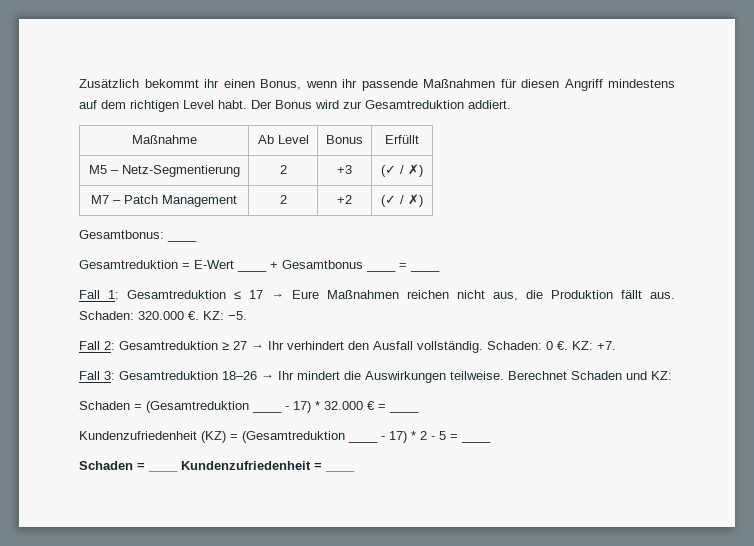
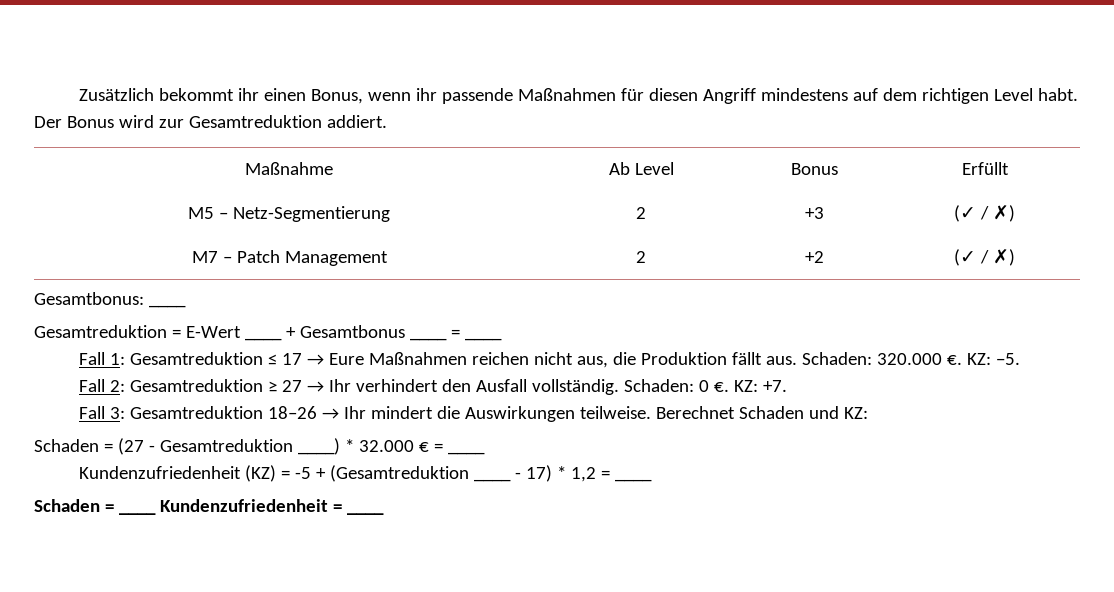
[146,401,282,413] [285,401,311,413] (Gesamtreduktion ____ - 17) -> [117,438,340,455] (27 - Gesamtreduktion ____)
[242,431,378,443] [381,431,446,443] (Gesamtreduktion ____ - 17) * 2 - 5 -> [295,465,512,482] [515,465,597,482] -5 + (Gesamtreduktion ____ - 17) * 1,2

